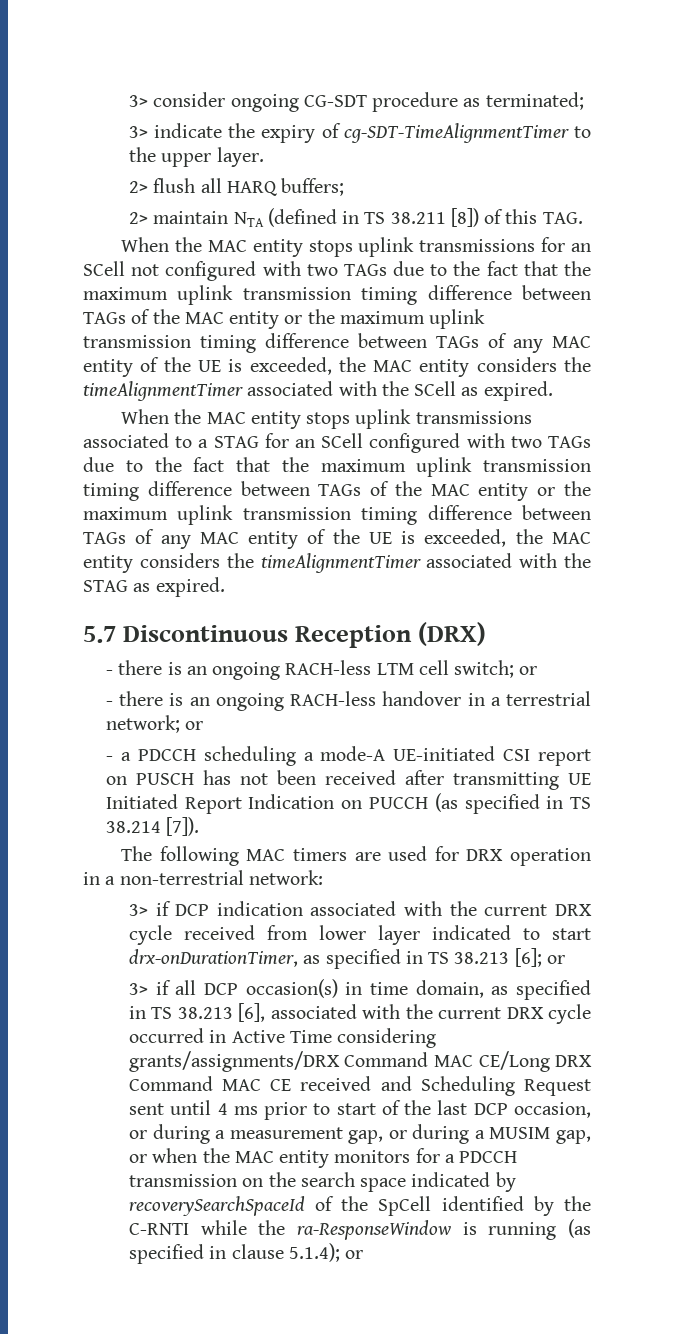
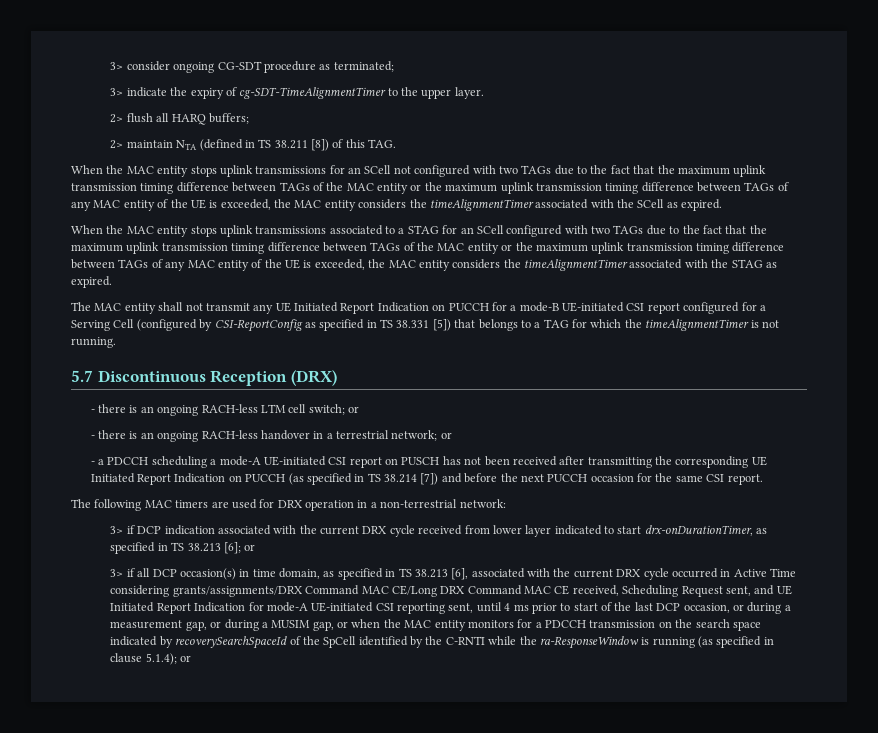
(225, 587) none -> [71,302,766,314] [71,319,779,332] [71,337,116,348] // The MAC entity shall not transmit any UE Initiated Report Indication on PUCCH for a mode-B UE-initiated CSI report configured for a Serving Cell (configured by CSI-ReportConfig as specified in TS 38.331 [5]) that belongs to a TAG for which the timeAlignmentTimer is not running.
(559, 781) none -> [655,456,749,468] the corresponding
[166,817,200,836] [7]). -> [420,473,763,485] [7]) and before the next PUCCH occasion for the same CSI report.
[300,1076,591,1096] [128,1103,164,1115] received and Scheduling Request sent -> [572,585,792,597] [110,602,474,614] received, Scheduling Request sent, and UE Initiated Report Indication for mode-A UE-initiated CSI reporting sent,

